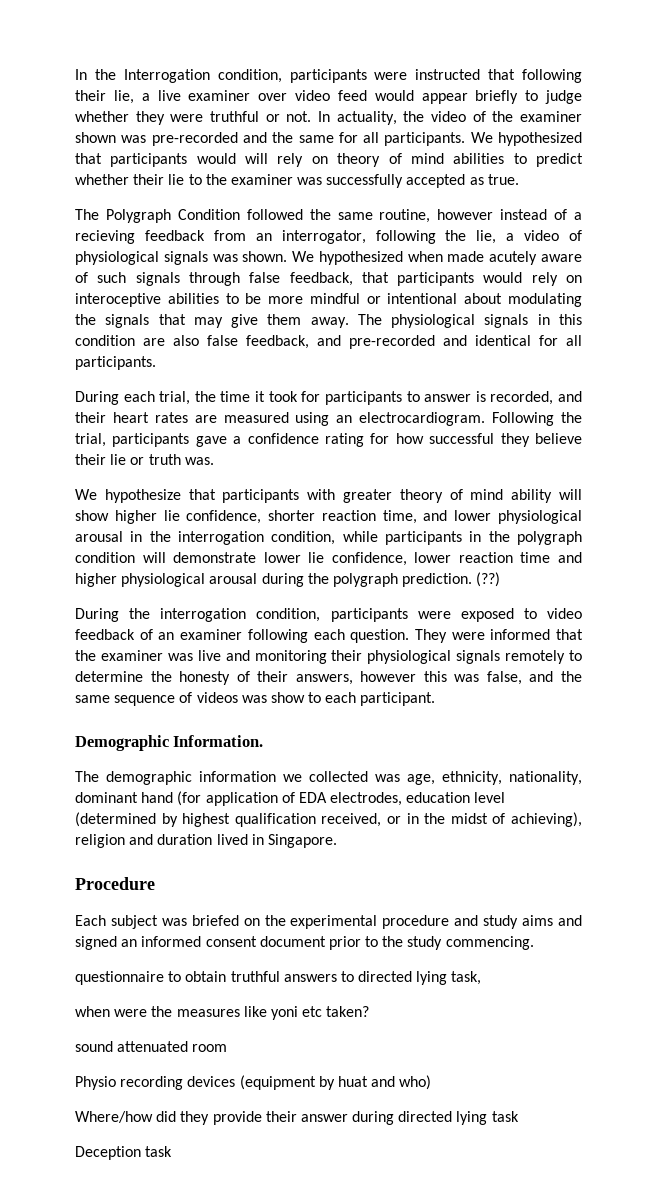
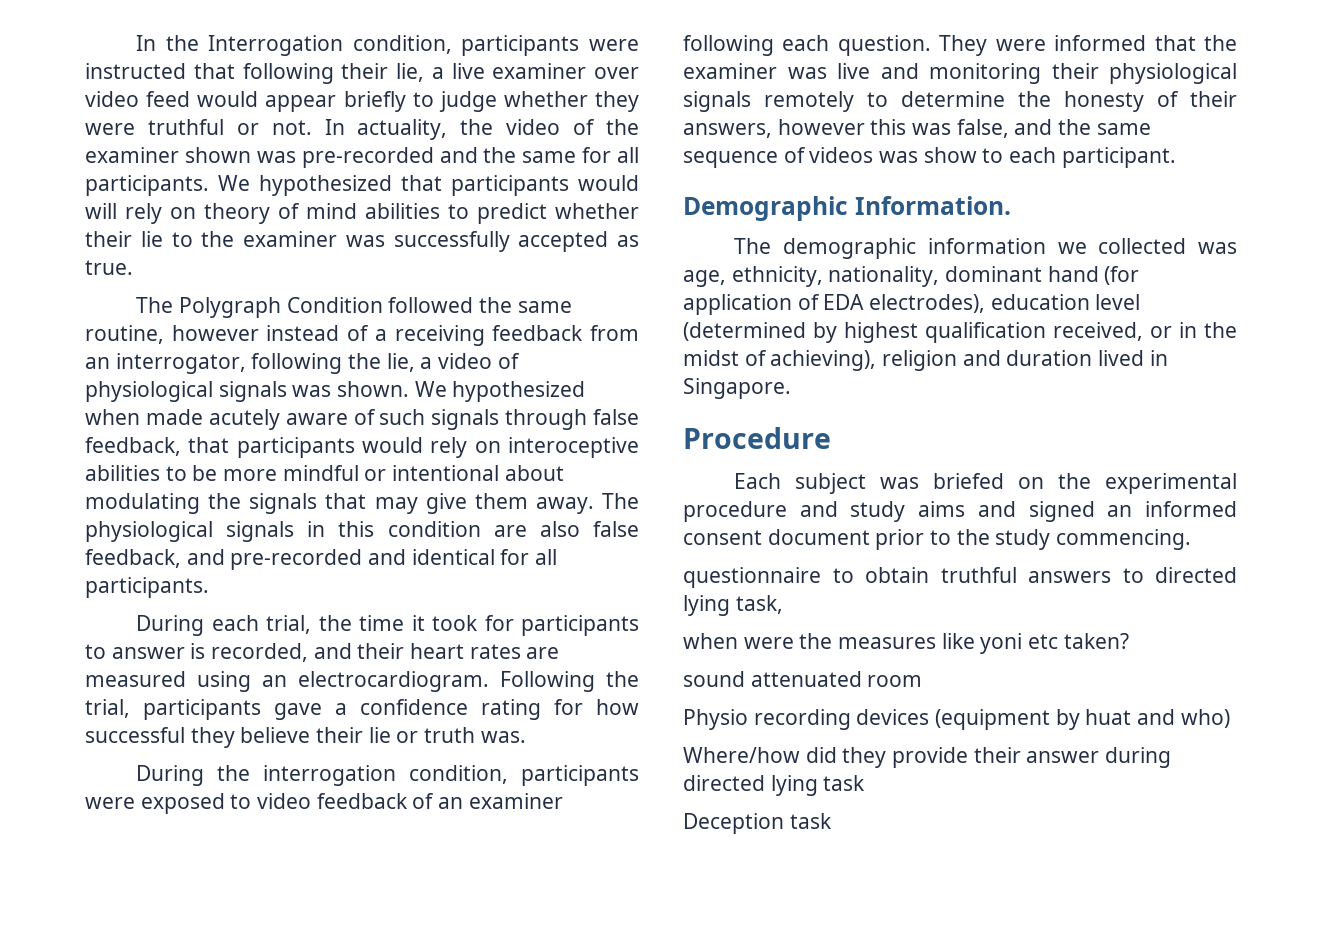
[75,230,135,244] recieving -> [394,325,485,346] receiving
[75,489,583,503] [75,510,582,524] [75,531,582,545] [75,552,582,566] [75,572,501,587] // We hypothesize that participants with greater theory of mind ability will show higher lie confidence, shorter reaction time, and lower physiological arousal in the interrogation condition, while participants in the polygraph condition will demonstrate lower lie confidence, lower reaction time and higher physiological arousal during the polygraph prediction. (??) -> (526, 737) none
[330,792,403,806] electrodes, -> [869,294,986,313] electrodes),

